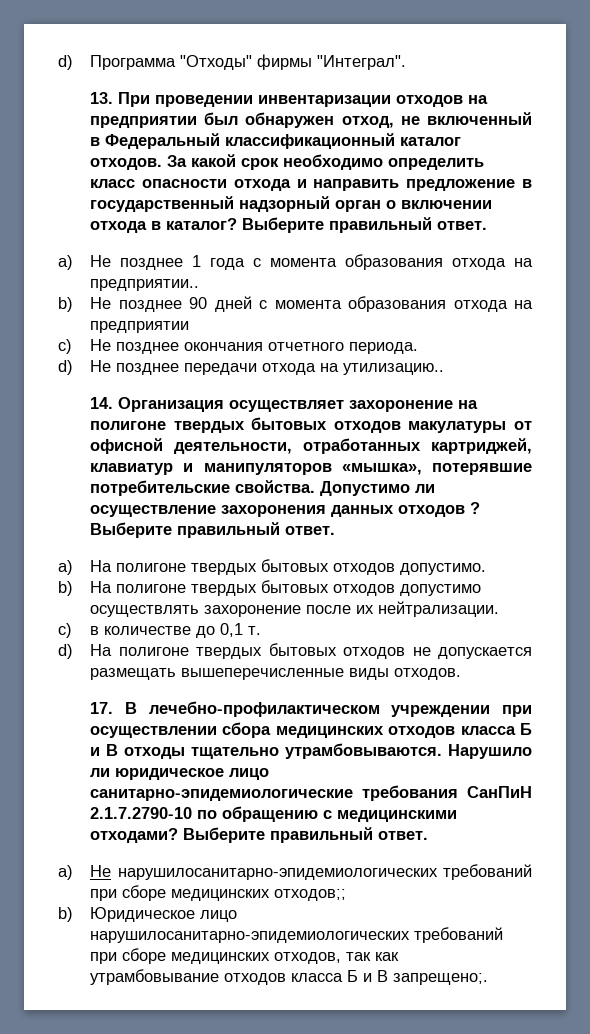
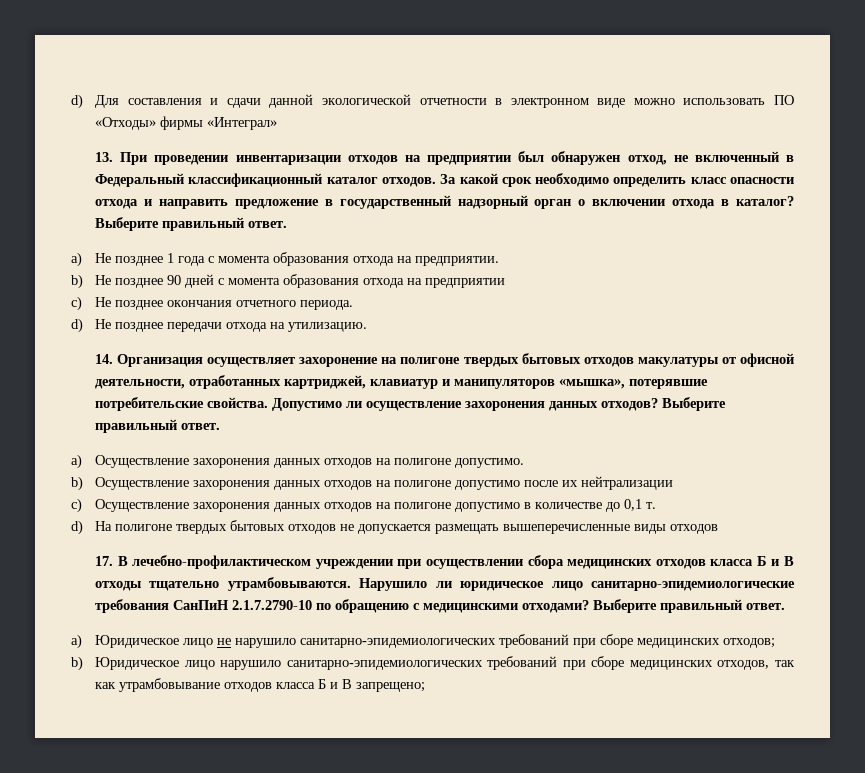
[58,54,407,70] d) Программа "Отходы" фирмы "Интеграл". -> [71,94,795,109] [94,116,277,130] d) Для составления и сдачи данной экологической отчетности в электронном виде можно использовать ПО «Отходы» фирмы «Интеграл»
[90,279,200,291] предприятии.. -> [414,256,499,266] предприятии.
[343,363,445,375] утилизацию.. -> [287,322,367,332] утилизацию.
[398,502,481,517] [90,522,336,538] [58,559,487,575] [58,580,482,596] [90,605,302,617] отходов ? Выберите правильный ответ. // a) На полигоне твердых бытовых отходов допустимо. // b) На полигоне твердых бытовых отходов допустимо осуществлять захоронение -> [600,397,726,411] [94,419,220,433] [71,454,524,469] [71,476,520,491] отходов? Выберите правильный ответ. // a) Осуществление захоронения данных отходов на полигоне допустимо. // b) Осуществление захоронения данных отходов на полигоне допустимо
[378,601,500,617] [58,623,72,638] нейтрализации. // c) -> [580,476,673,490] [71,498,520,513] нейтрализации // c) Осуществление захоронения данных отходов на полигоне допустимо
[394,668,462,680] отходов. -> [669,524,718,534] отходов
[90,864,532,880] [90,885,347,901] Не нарушилосанитарно-эпидемиологических требований при сборе медицинских отходов;; -> [94,634,775,648] Юридическое лицо не нарушило санитарно-эпидемиологических требований при сборе медицинских отходов;
[90,931,411,943] нарушилосанитарно-эпидемиологических -> [220,660,483,670] нарушило санитарно-эпидемиологических
[393,973,489,985] запрещено;. -> [355,682,425,692] запрещено;

